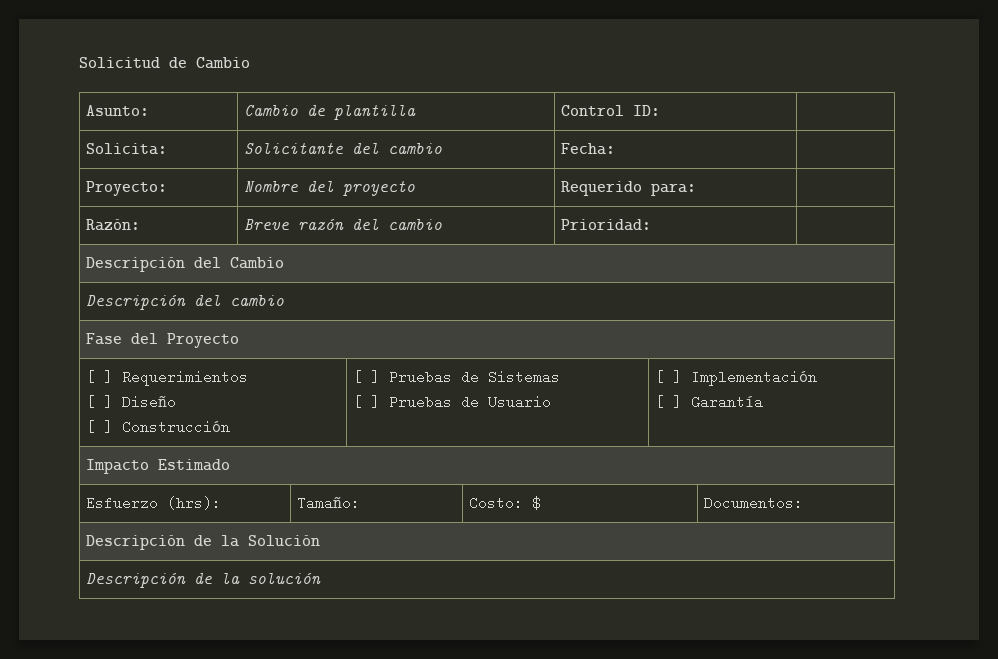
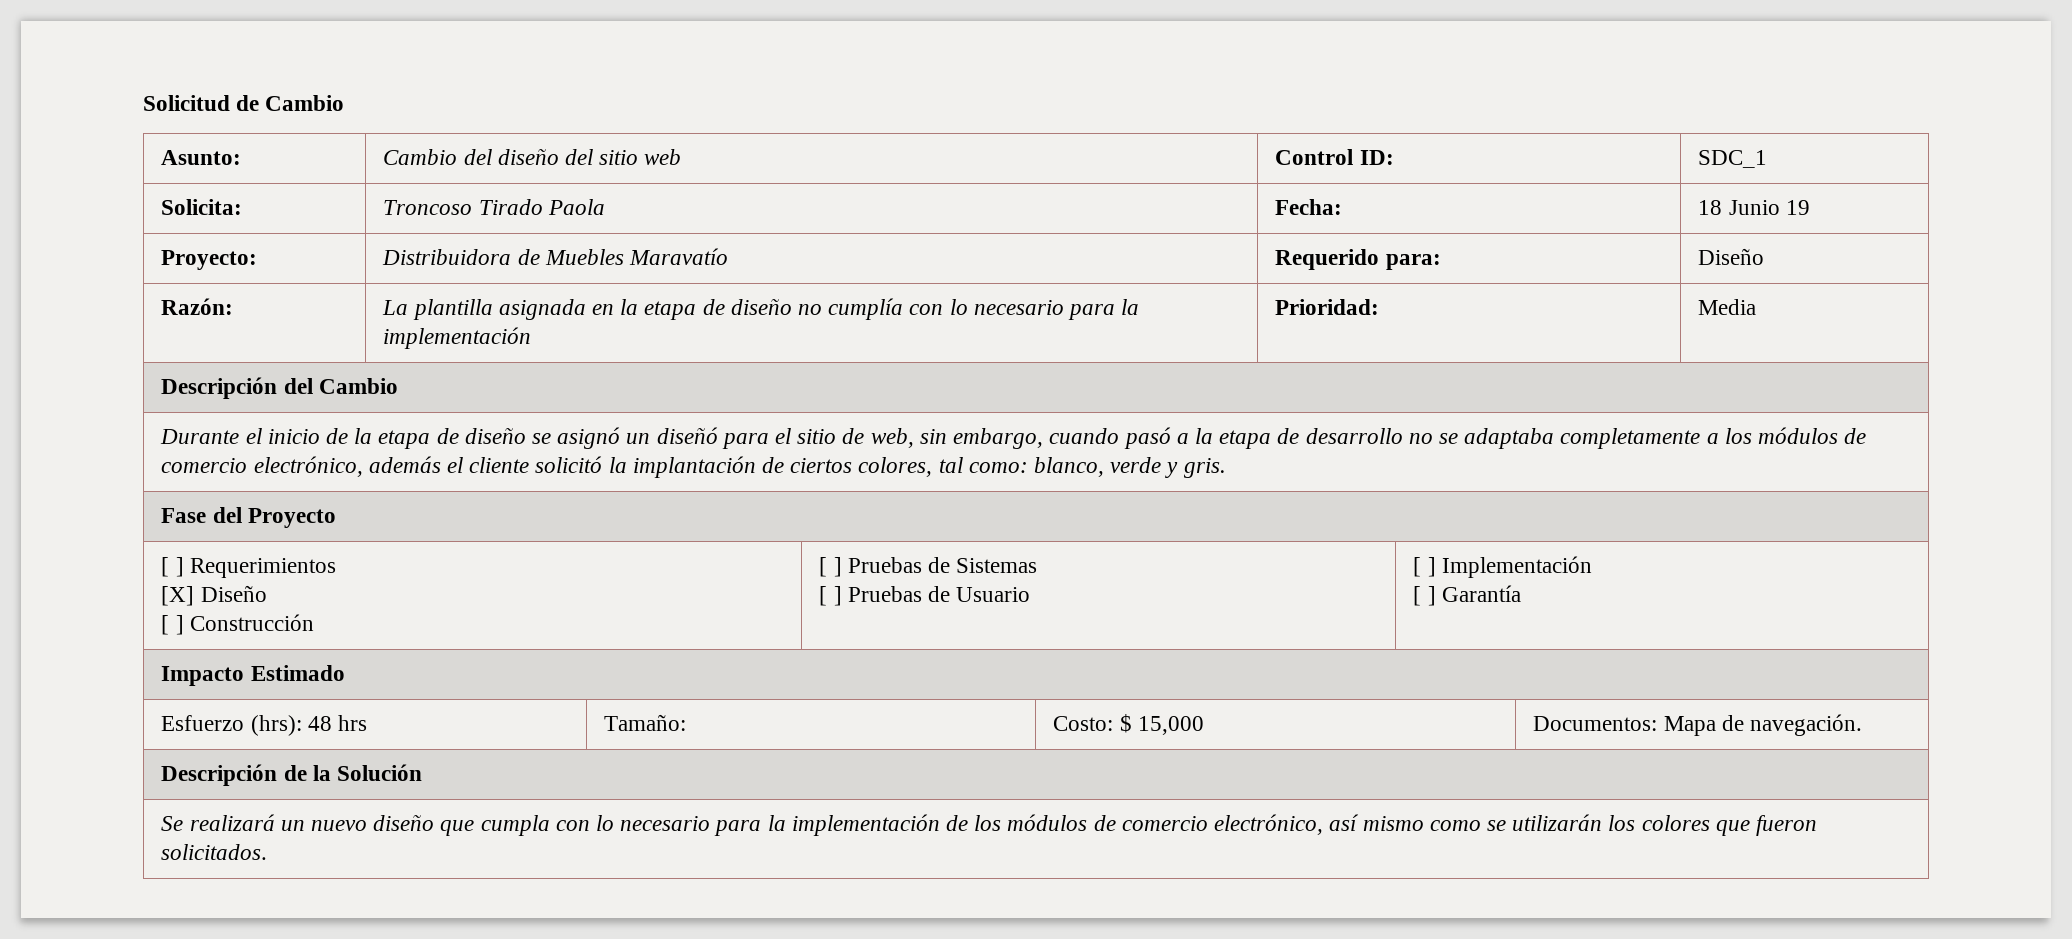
[307,104,417,120] de plantilla -> [463,149,682,165] del diseño del sitio web
(661, 110) none -> [1698,150,1768,168] SDC_1
[244,142,443,154] [561,143,616,155] [86,181,168,196] [244,180,416,196] Solicitante del cambio | Fecha: | // Proyecto: | Nombre del proyecto -> [383,199,605,215] [1275,199,1343,215] [1698,200,1810,215] [161,250,258,270] [382,248,728,265] Troncoso Tirado Paola | Fecha: | 18 Junio 19 // Proyecto: | Distribuidora de Muebles Maravatío
(697, 189) none -> [1698,248,1765,265] Diseño
[244,218,443,230] Breve razón del cambio -> [382,298,1140,320] [383,327,532,349] La plantilla asignada en la etapa de diseño no cumplía con lo necesario para la implementación
(652, 225) none -> [1698,299,1757,315] Media
[86,294,285,310] Descripción del cambio -> [160,427,1867,449] [161,456,1226,478] Durante el inicio de la etapa de diseño se asignó un diseñó para el sitio de web, sin embargo, cuando pasó a la etapa de desarrollo no se adaptaba completamente a los módulos de comercio electrónico, además el cliente solicitó la implantación de ciertos colores, tal como: blanco, verde y gris.
[86,395,114,409] [ ] -> [161,586,195,606] [X]
(222, 503) none -> [307,715,367,731] 48 hrs
(542, 503) none -> [1137,716,1204,735] 15,000
(804, 503) none -> [1663,714,1862,736] Mapa de navegación.
[86,572,322,588] Descripción de la solución -> [161,814,1817,836] [161,844,268,860] Se realizará un nuevo diseño que cumpla con lo necesario para la implementación de los módulos de comercio electrónico, así mismo como se utilizarán los colores que fueron solicitados.

